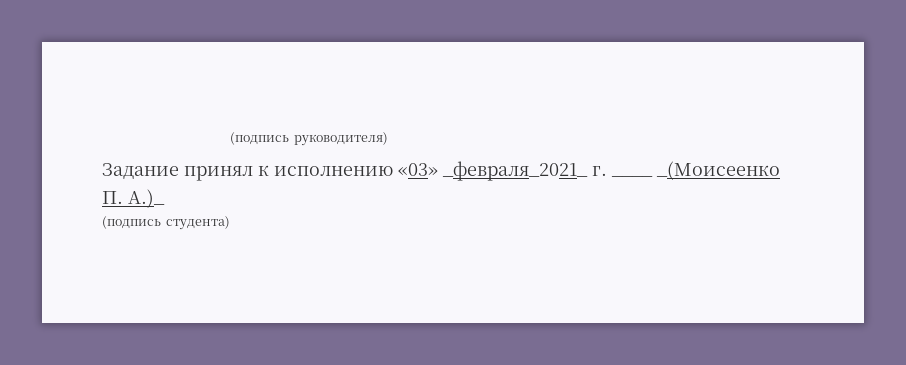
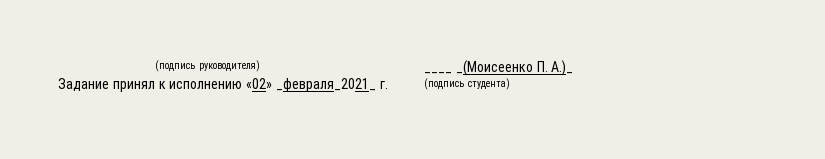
[398,163,438,176] «03» -> [246,78,273,89] «02»

